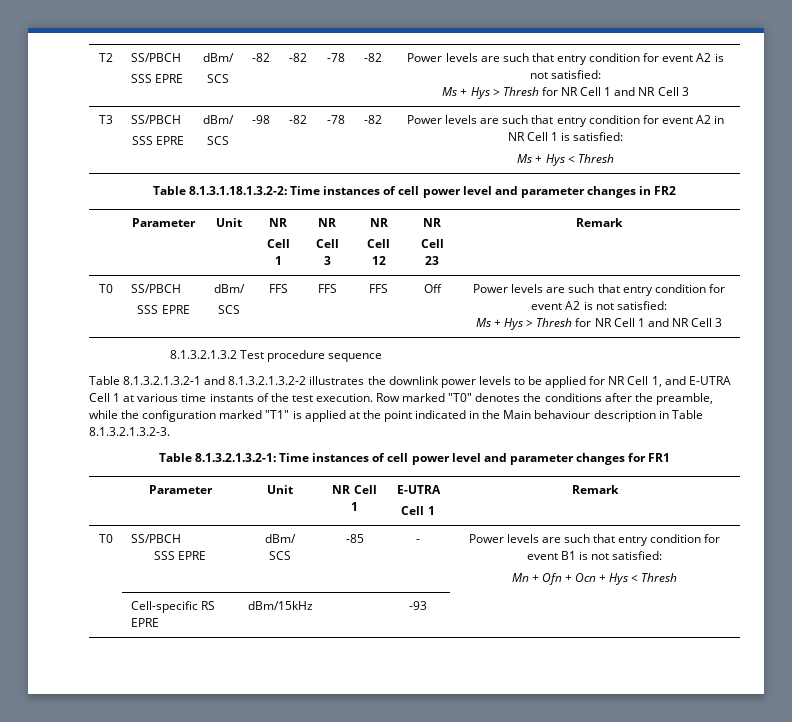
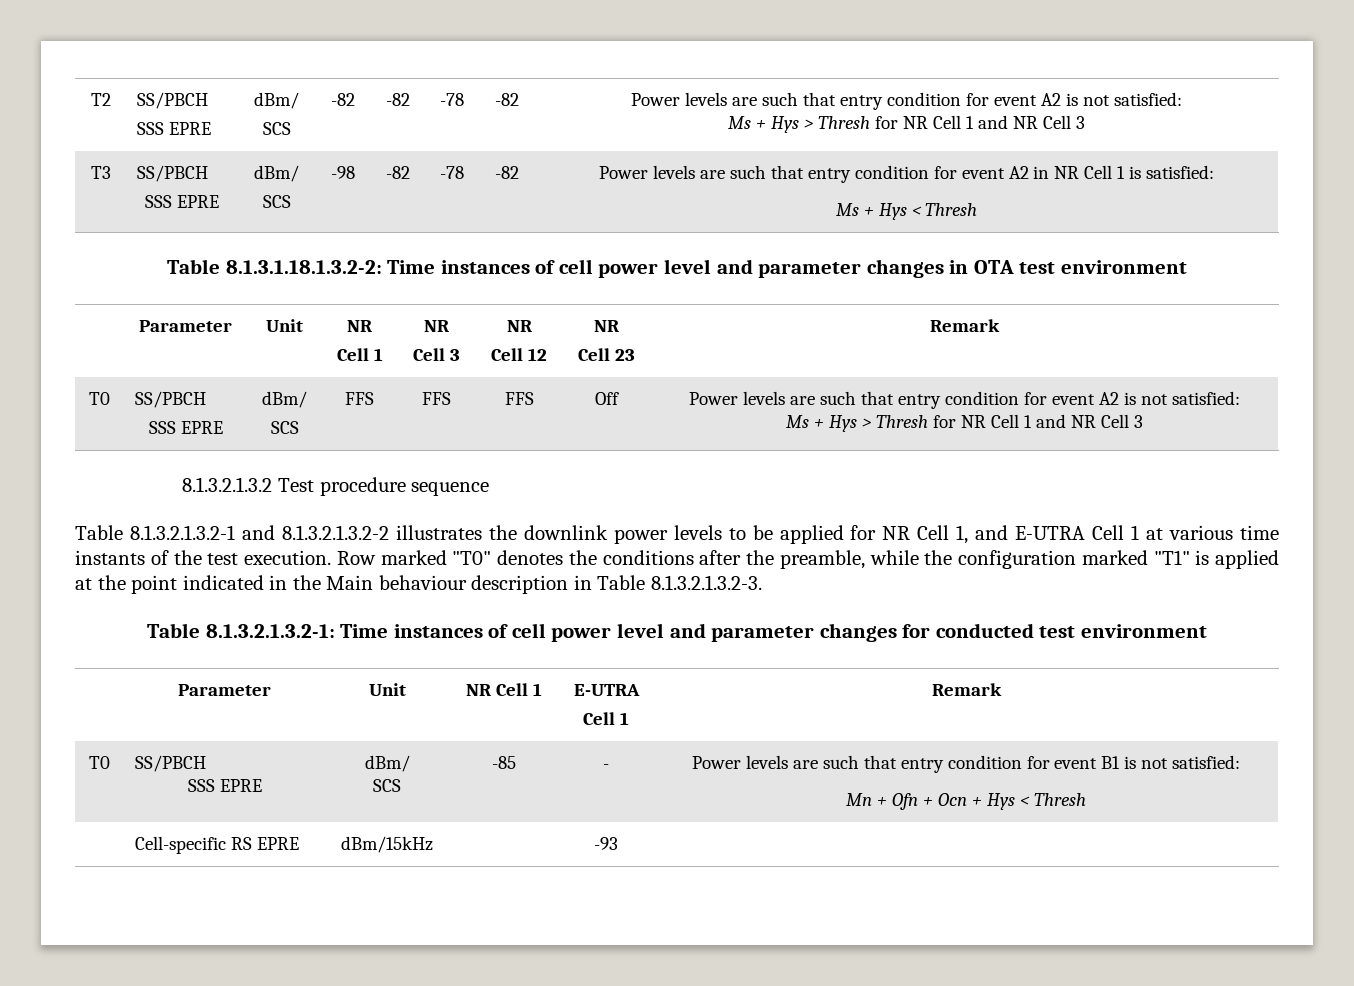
[654,186,677,195] FR2 -> [973,260,1187,274] OTA test environment
[648,453,671,462] FR1 -> [935,623,1207,638] conducted test environment

